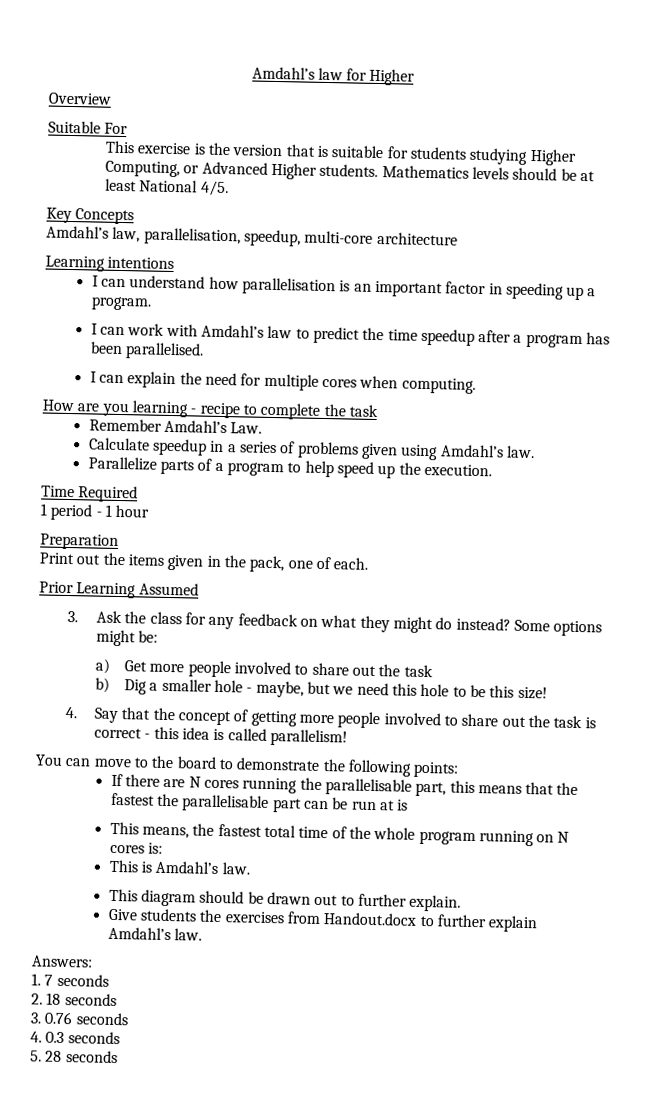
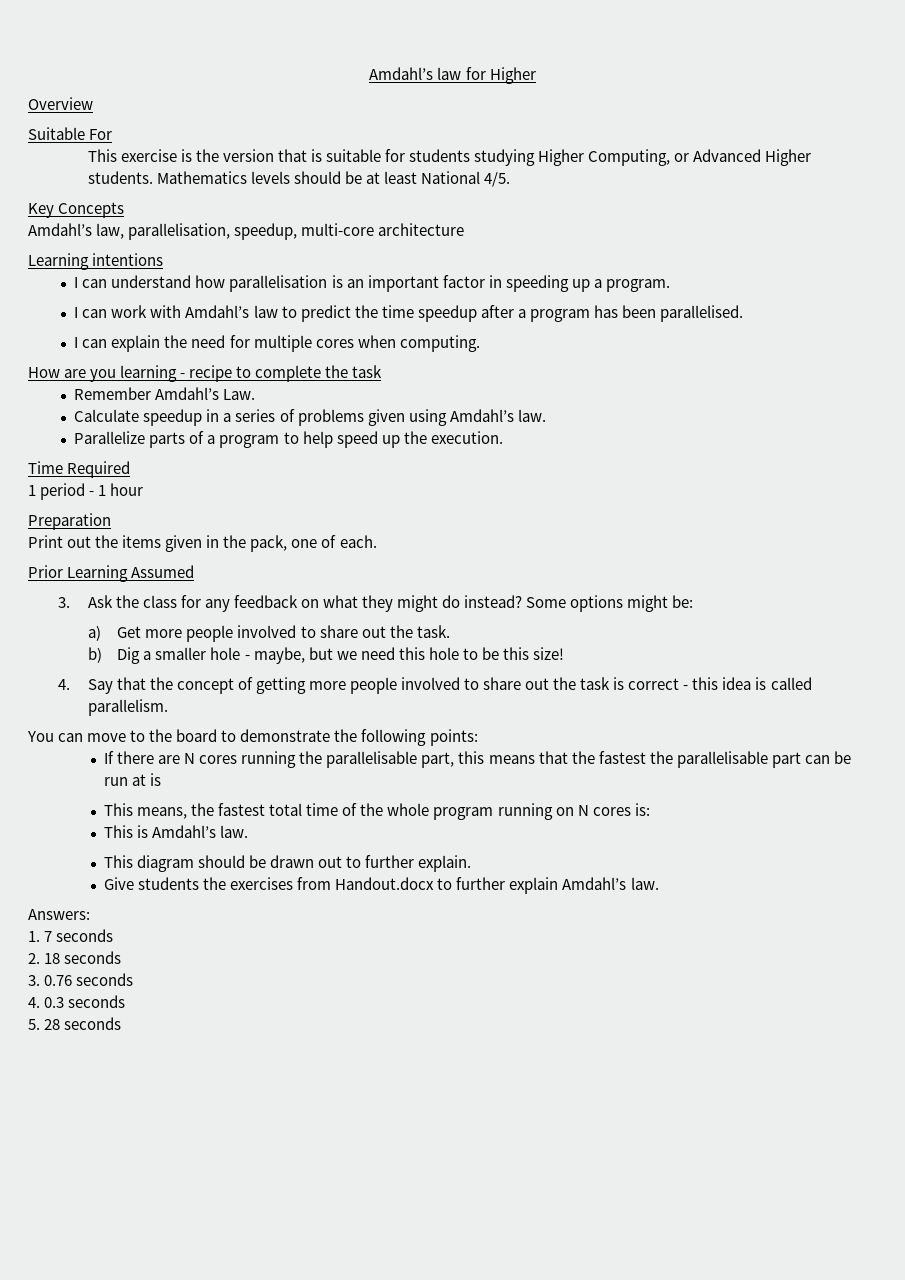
[403,664,433,678] task -> [416,625,450,638] task.
[269,728,348,747] parallelism! -> [87,699,168,716] parallelism.

